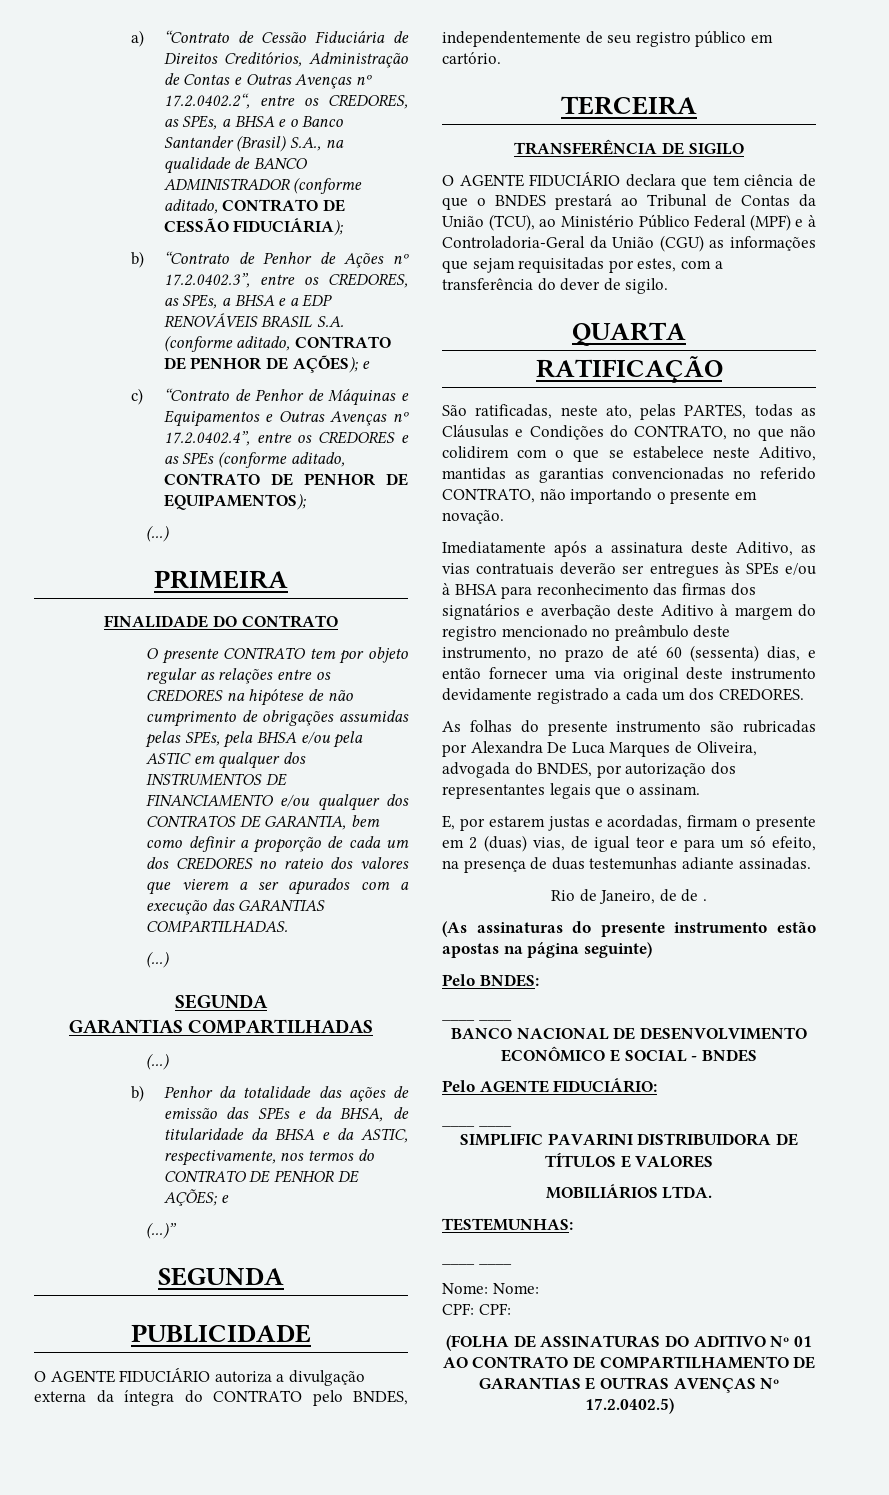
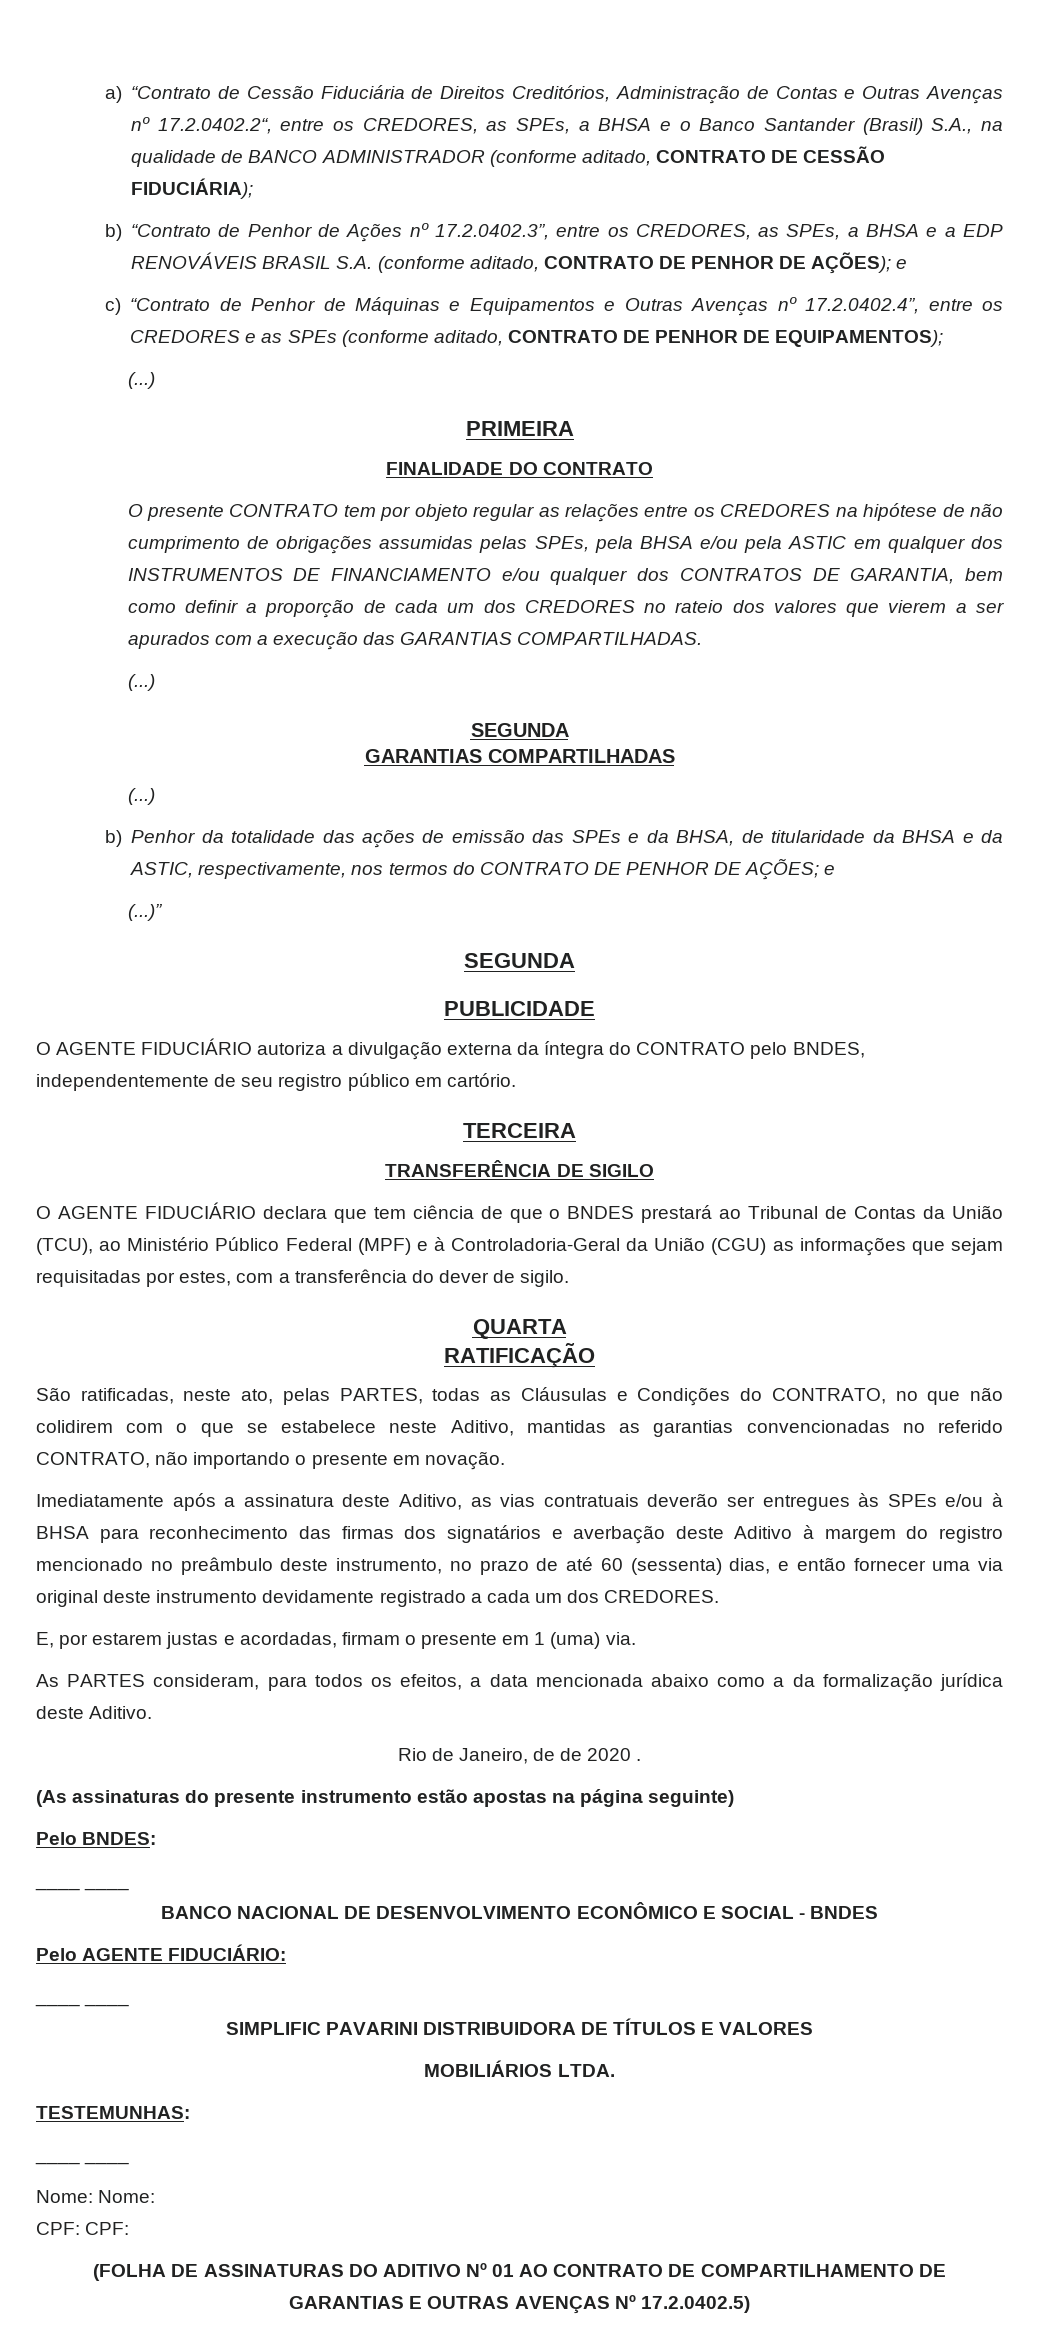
[442,720,816,736] [442,741,757,757] [442,762,736,778] [442,783,701,799] // As folhas do presente instrumento são rubricadas por Alexandra De Luca Marques de Oliveira, advogada do BNDES, por autorização dos representantes legais que o assinam. -> (720, 1596) none
[469,835,816,852] [442,857,811,873] 2 (duas) vias, de igual teor e para um só efeito, na presença de duas testemunhas adiante assinadas. -> [534,1632,636,1649] [36,1673,1004,1692] [36,1706,153,1719] 1 (uma) via. // As PARTES consideram, para todos os efeitos, a data mencionada abaixo como a da formalização jurídica deste Aditivo.
(699, 895) none -> [587,1748,632,1761] 2020

